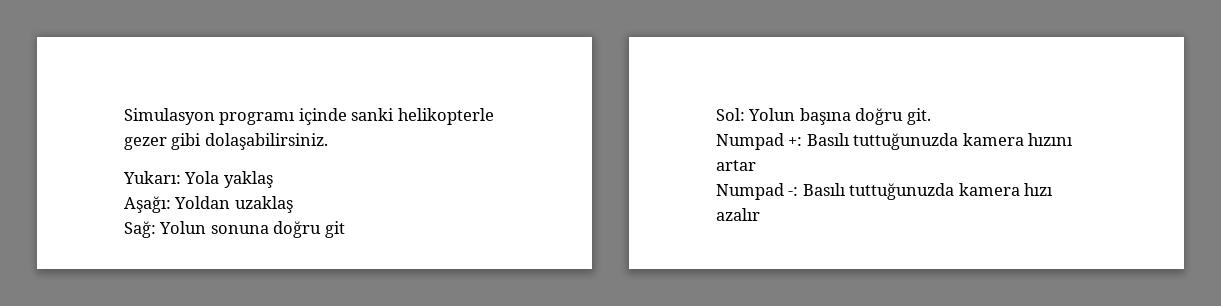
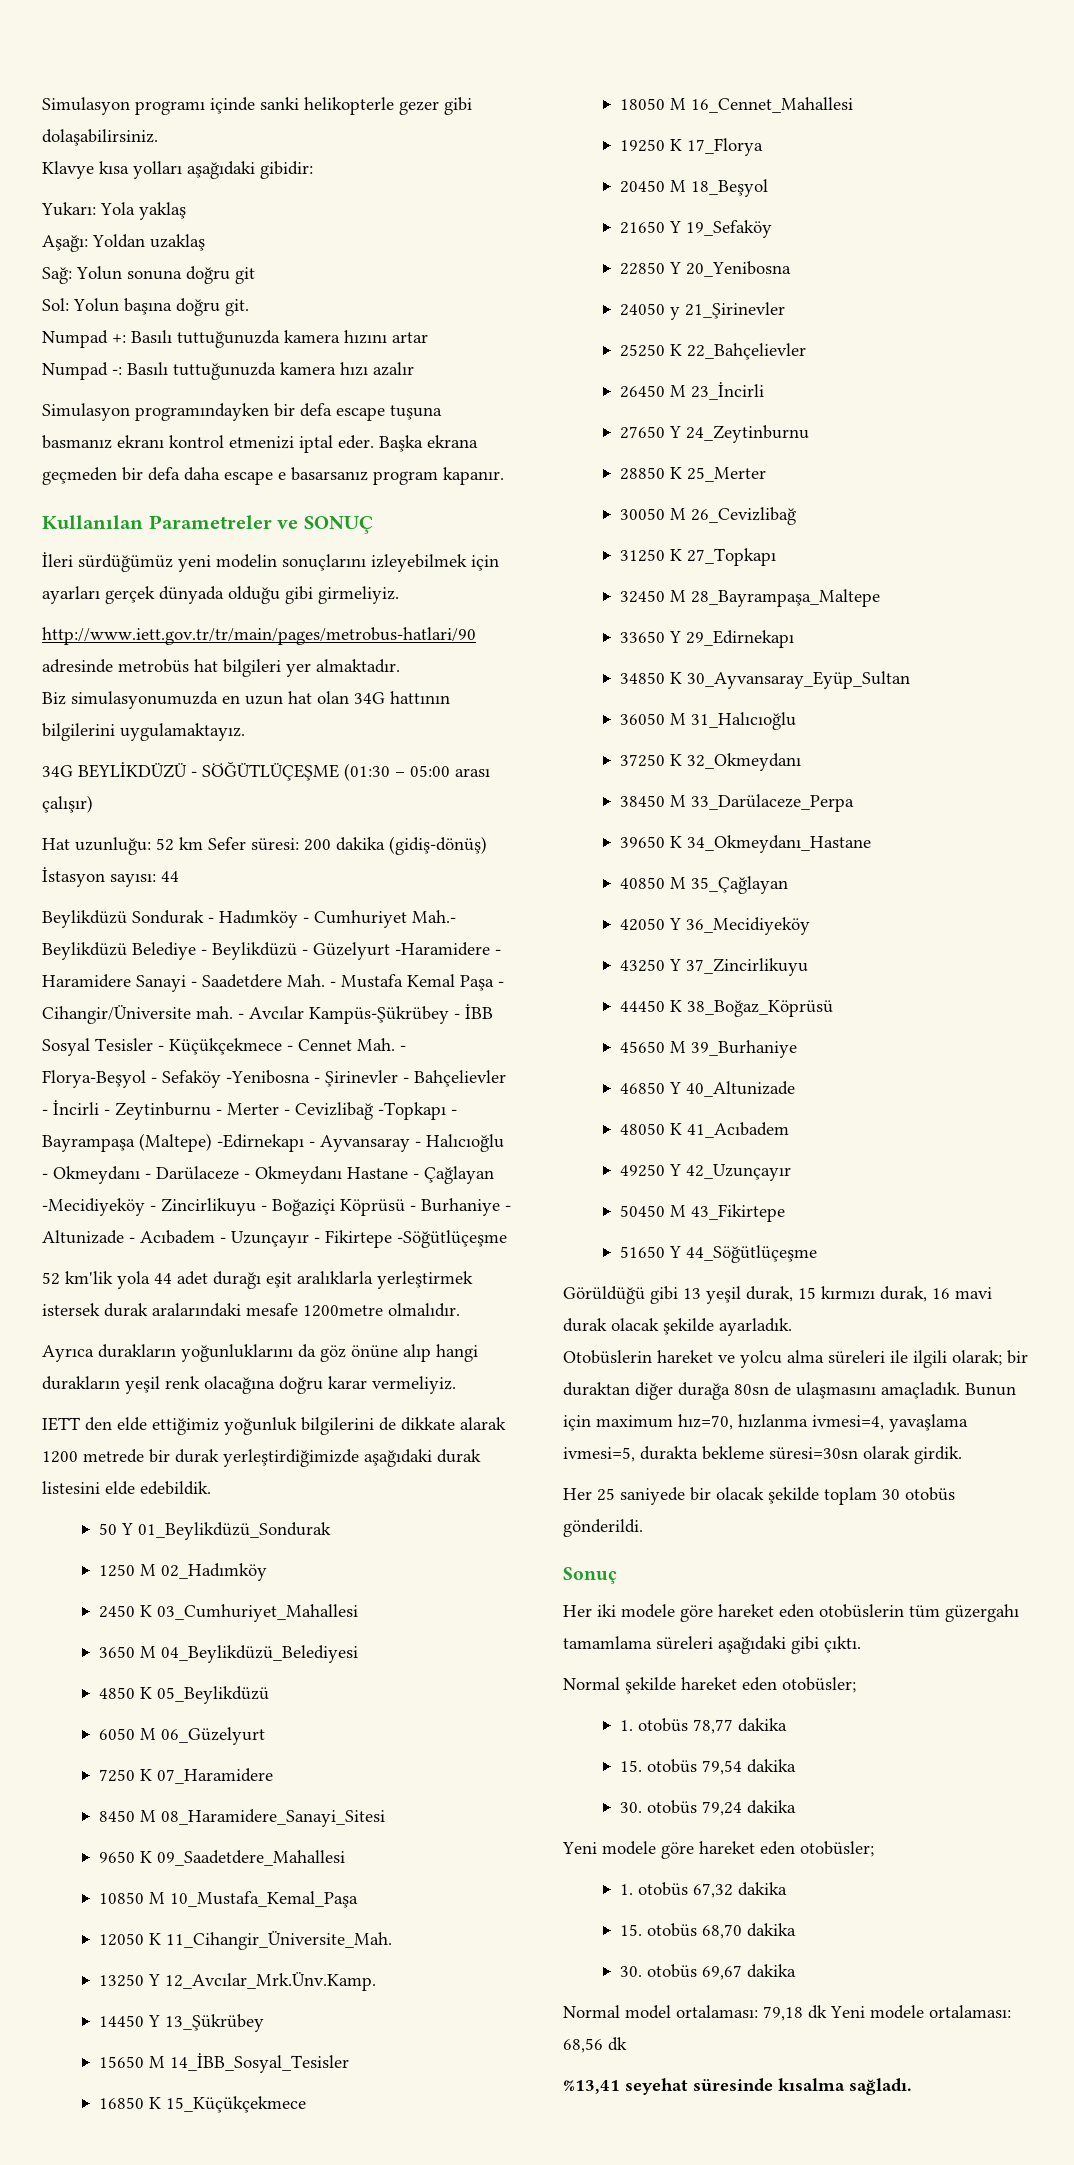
(328, 141) none -> [42,161,313,179] // Klavye kısa yolları aşağıdaki gibidir:
(760, 214) none -> [42,403,442,421] [42,435,478,453] [42,467,504,485] [42,515,373,534] [42,552,499,572] [42,586,399,604] [42,627,476,645] [42,659,400,677] [42,691,450,709] [42,723,245,741] [42,761,490,781] [42,795,93,813] [42,836,487,855] [42,867,179,887] [42,910,456,928] [42,942,501,960] [42,974,504,992] [42,1004,493,1024] [42,1038,406,1056] [42,1070,506,1088] [42,1100,457,1120] [42,1133,504,1152] [42,1166,494,1184] [42,1198,511,1216] [42,1230,507,1248] [42,1271,473,1289] [42,1303,460,1317] [42,1344,478,1362] [42,1376,456,1394] [42,1417,506,1435] [42,1449,481,1467] [42,1481,211,1495] [99,1522,332,1540] [99,1563,268,1581] [99,1604,359,1622] [99,1645,359,1663] [99,1686,270,1704] [99,1727,266,1745] [99,1768,274,1784] [99,1809,386,1827] [99,1850,346,1866] [99,1891,359,1908] [99,1931,393,1950] [99,1972,377,1991] [99,2014,265,2032] [99,2053,350,2073] [99,2096,307,2113] [620,97,854,113] [620,138,764,156] [620,179,769,197] [620,220,773,238] [620,261,792,277] [620,302,786,320] [620,343,807,360] [620,382,765,400] [620,425,810,443] [620,467,767,482] [620,507,797,525] [620,548,777,566] [620,589,881,607] [620,630,795,648] [620,671,911,689] [620,712,797,730] [620,753,802,771] [620,794,855,812] [620,835,872,853] [620,876,789,894] [620,917,811,935] [620,958,809,976] [620,1000,834,1017] [620,1040,798,1058] [620,1081,796,1097] [620,1122,790,1138] [620,1164,792,1181] [620,1204,786,1222] [620,1245,818,1263] [563,1286,992,1304] [563,1318,792,1336] [563,1350,1028,1368] [563,1382,1016,1400] [563,1414,968,1432] [563,1446,962,1464] [563,1487,955,1505] [563,1519,643,1537] [563,1567,617,1584] [563,1604,1019,1622] [563,1636,861,1654] [563,1677,856,1694] [620,1718,788,1734] [620,1759,797,1775] [620,1800,797,1816] [562,1841,874,1859] [620,1882,788,1898] [620,1923,797,1939] [620,1964,797,1980] [563,2005,1011,2021] [563,2037,627,2053] [563,2078,912,2095] // Simulasyon programındayken bir defa escape tuşuna basmanız ekranı kontrol etmenizi iptal eder. Başka ekrana geçmeden bir defa daha escape e basarsanız program kapanır. // Kullanılan Parametreler ve SONUÇ // İleri sürdüğümüz yeni modelin sonuçlarını izleyebilmek için ayarları gerçek dünyada olduğu gibi girmeliyiz. // http://www.iett.gov.tr/tr/main/pages/metrobus-hatlari/90 adresinde metrobüs hat bilgileri yer almaktadır. // Biz simulasyonumuzda en uzun hat olan 34G hattının bilgilerini uygulamaktayız. // 34G BEYLİKDÜZÜ - SÖĞÜTLÜÇEŞME (01:30 – 05:00 arası çalışır) // Hat uzunluğu: 52 km Sefer süresi: 200 dakika (gidiş-dönüş) İstasyon sayısı: 44 // Beylikdüzü Sondurak - Hadımköy - Cumhuriyet Mah.- Beylikdüzü Belediye - Beylikdüzü - Güzelyurt -Haramidere - Haramidere Sanayi - Saadetdere Mah. - Mustafa Kemal Paşa - Cihangir/Üniversite mah. - Avcılar Kampüs-Şükrübey - İBB Sosyal Tesisler - Küçükçekmece - Cennet Mah. - Florya-Beşyol - Sefaköy -Yenibosna - Şirinevler - Bahçelievler - İncirli - Zeytinburnu - Merter - Cevizlibağ -Topkapı - Bayrampaşa (Maltepe) -Edirnekapı - Ayvansaray - Halıcıoğlu - Okmeydanı - Darülaceze - Okmeydanı Hastane - Çağlayan -Mecidiyeköy - Zincirlikuyu - Boğaziçi Köprüsü - Burhaniye - Altunizade - Acıbadem - Uzunçayır - Fikirtepe -Söğütlüçeşme // 52 km'lik yola 44 adet durağı eşit aralıklarla yerleştirmek istersek durak aralarındaki mesafe 1200metre olmalıdır. // Ayrıca durakların yoğunluklarını da göz önüne alıp hangi durakların yeşil renk olacağına doğru karar vermeliyiz. // IETT den elde ettiğimiz yoğunluk bilgilerini de dikkate alarak 1200 metrede bir durak yerleştirdiğimizde aşağıdaki durak listesini elde edebildik. // 50 Y 01_Beylikdüzü_Sondurak // 1250 M 02_Hadımköy // 2450 K 03_Cumhuriyet_Mahallesi // 3650 M 04_Beylikdüzü_Belediyesi // 4850 K 05_Beylikdüzü // 6050 M 06_Güzelyurt // 7250 K 07_Haramidere // 8450 M 08_Haramidere_Sanayi_Sitesi // 9650 K 09_Saadetdere_Mahallesi // 10850 M 10_Mustafa_Kemal_Paşa // 12050 K 11_Cihangir_Üniversite_Mah. // 13250 Y 12_Avcılar_Mrk.Ünv.Kamp. // 14450 Y 13_Şükrübey // 15650 M 14_İBB_Sosyal_Tesisler // 16850 K 15_Küçükçekmece // 18050 M 16_Cennet_Mahallesi // 19250 K 17_Florya // 20450 M 18_Beşyol // 21650 Y 19_Sefaköy // 22850 Y 20_Yenibosna // 24050 y 21_Şirinevler // 25250 K 22_Bahçelievler // 26450 M 23_İncirli // 27650 Y 24_Zeytinburnu // 28850 K 25_Merter // 30050 M 26_Cevizlibağ // 31250 K 27_Topkapı // 32450 M 28_Bayrampaşa_Maltepe // 33650 Y 29_Edirnekapı // 34850 K 30_Ayvansaray_Eyüp_Sultan // 36050 M 31_Halıcıoğlu // 37250 K 32_Okmeydanı // 38450 M 33_Darülaceze_Perpa // 39650 K 34_Okmeydanı_Hastane // 40850 M 35_Çağlayan // 42050 Y 36_Mecidiyeköy // 43250 Y 37_Zincirlikuyu // 44450 K 38_Boğaz_Köprüsü // 45650 M 39_Burhaniye // 46850 Y 40_Altunizade // 48050 K 41_Acıbadem // 49250 Y 42_Uzunçayır // 50450 M 43_Fikirtepe // 51650 Y 44_Söğütlüçeşme // Görüldüğü gibi 13 yeşil durak, 15 kırmızı durak, 16 mavi durak olacak şekilde ayarladık. // Otobüslerin hareket ve yolcu alma süreleri ile ilgili olarak; bir duraktan diğer durağa 80sn de ulaşmasını amaçladık. Bunun için maximum hız=70, hızlanma ivmesi=4, yavaşlama ivmesi=5, durakta bekleme süresi=30sn olarak girdik. // Her 25 saniyede bir olacak şekilde toplam 30 otobüs gönderildi. // Sonuç // Her iki modele göre hareket eden otobüslerin tüm güzergahı tamamlama süreleri aşağıdaki gibi çıktı. // Normal şekilde hareket eden otobüsler; // 1. otobüs 78,77 dakika // 15. otobüs 79,54 dakika // 30. otobüs 79,24 dakika // Yeni modele göre hareket eden otobüsler; // 1. otobüs 67,32 dakika // 15. otobüs 68,70 dakika // 30. otobüs 69,67 dakika // Normal model ortalaması: 79,18 dk Yeni modele ortalaması: 68,56 dk // %13,41 seyehat süresinde kısalma sağladı.

